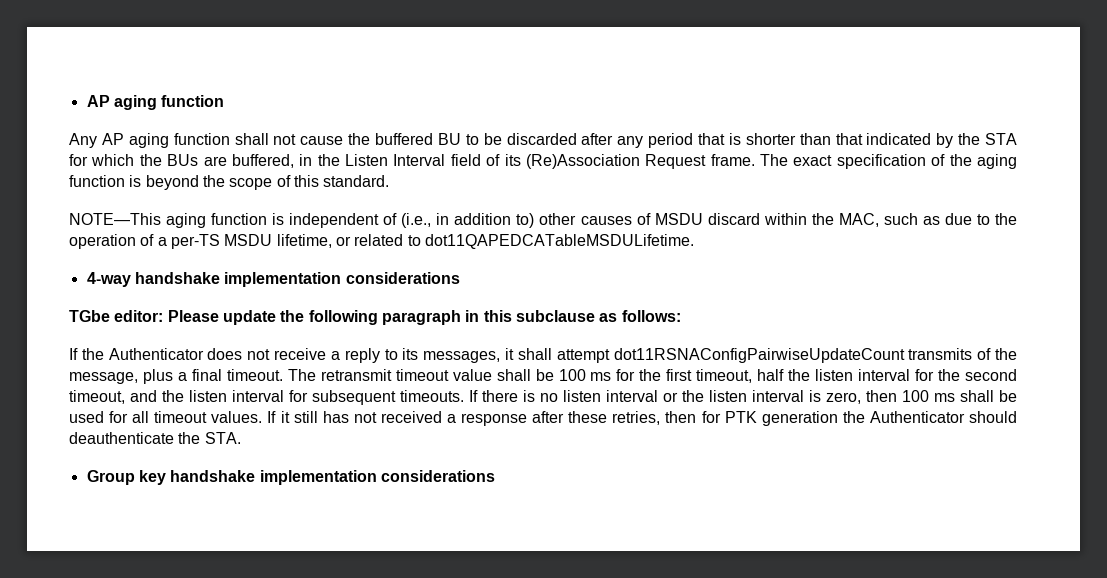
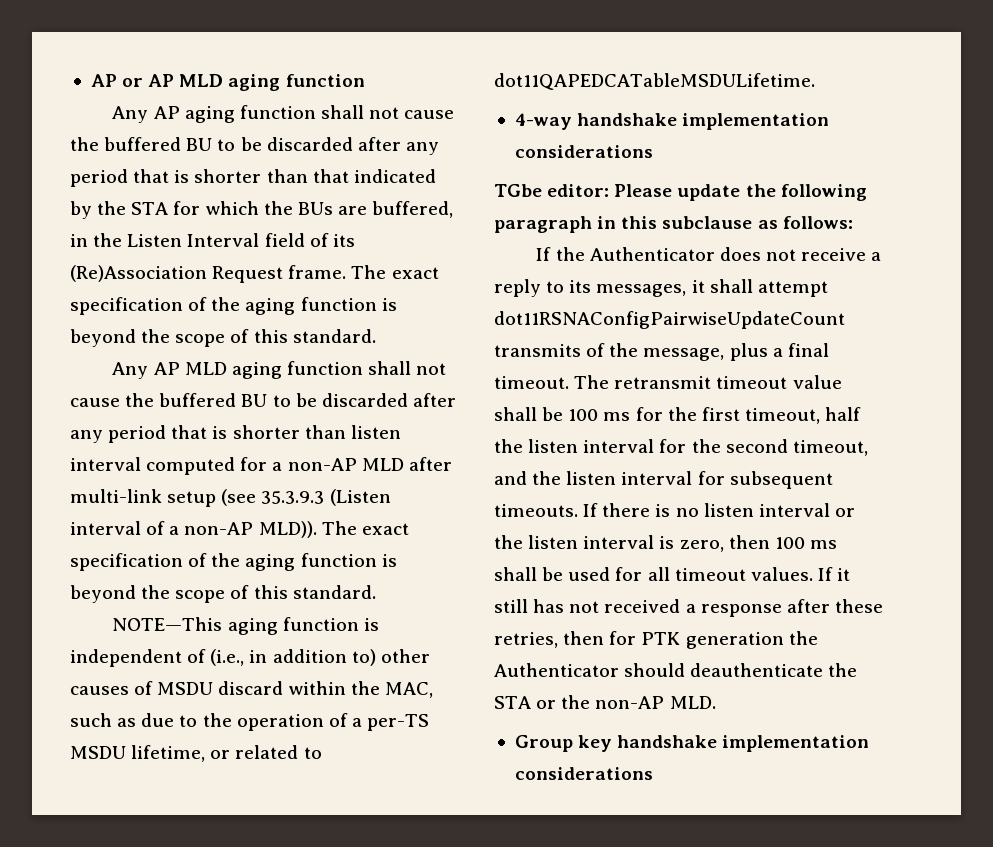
[86,95,110,107] AP -> [90,74,224,87] AP or AP MLD
(390, 181) none -> [112,361,447,379] [70,393,456,407] [70,425,401,443] [70,457,452,475] [70,489,391,507] [70,521,409,538] [70,553,397,571] [70,585,376,603] // Any AP MLD aging function shall not cause the buffered BU to be discarded after any period that is shorter than listen interval computed for a non-AP MLD after multi-link setup (see 35.3.9.3 (Listen interval of a non-AP MLD)). The exact specification of the aging function is beyond the scope of this standard.
[204,432,241,444] STA. -> [494,695,716,709] STA or the non-AP MLD.

